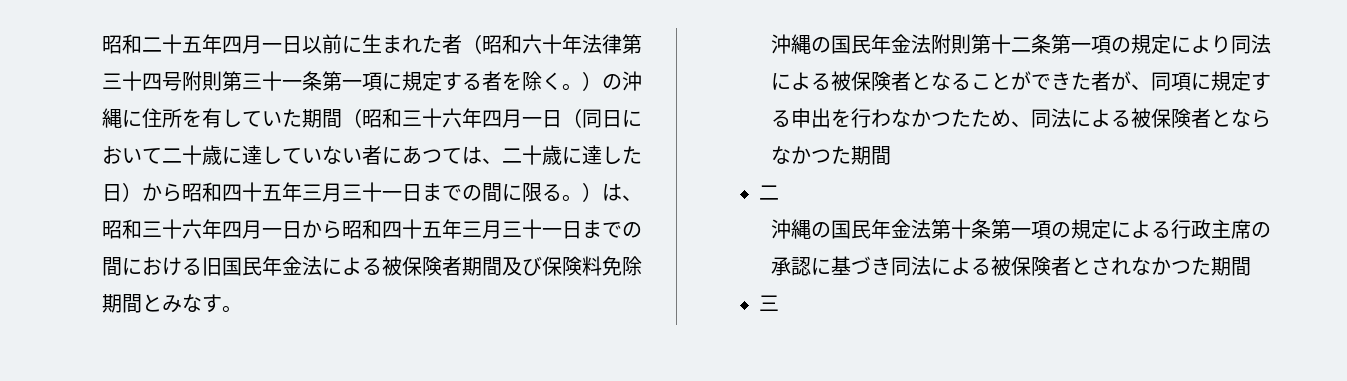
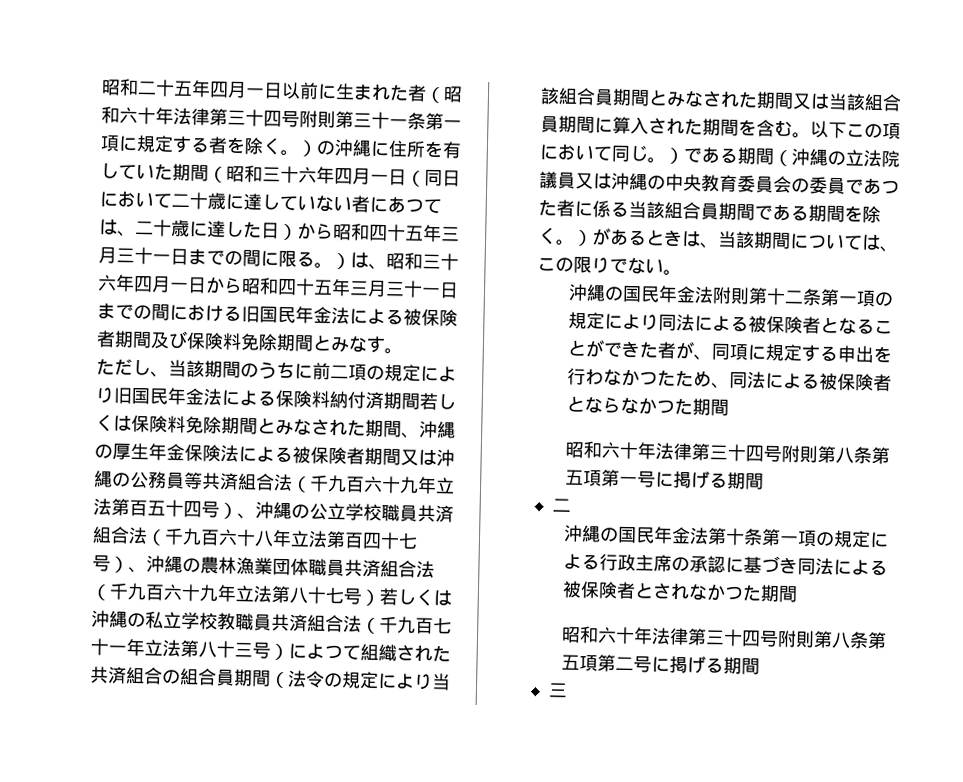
(242, 309) none -> [95,358,457,383] [94,387,456,411] [94,414,456,439] [93,442,455,467] [92,470,455,495] [92,498,454,523] [91,526,418,550] [91,555,435,579] [90,582,452,607] [90,610,452,635] [89,638,451,663] [89,666,451,691] [539,87,902,112] [539,115,901,140] [538,143,900,168] [538,171,900,196] [537,199,881,224] [536,227,899,253] [536,255,682,277] // ただし、当該期間のうちに前二項の規定により旧国民年金法による保険料納付済期間若しくは保険料免除期間とみなされた期間、沖縄の厚生年金保険法による被保険者期間又は沖縄の公務員等共済組合法（千九百六十九年立法第百五十四号）、沖縄の公立学校職員共済組合法（千九百六十八年立法第百四十七号）、沖縄の農林漁業団体職員共済組合法（千九百六十九年立法第八十七号）若しくは沖縄の私立学校教職員共済組合法（千九百七十一年立法第八十三号）によつて組織された共済組合の組合員期間（法令の規定により当該組合員期間とみなされた期間又は当該組合員期間に算入された期間を含む。以下この項において同じ。）である期間（沖縄の立法院議員又は沖縄の中央教育委員会の委員であつた者に係る当該組合員期間である期間を除く。）があるときは、当該期間については、この限りでない。
(892, 155) none -> [565,441,891,465] [565,469,765,490] // 昭和六十年法律第三十四号附則第八条第五項第一号に掲げる期間
(1252, 266) none -> [561,626,888,650] [561,654,761,675] // 昭和六十年法律第三十四号附則第八条第五項第二号に掲げる期間

